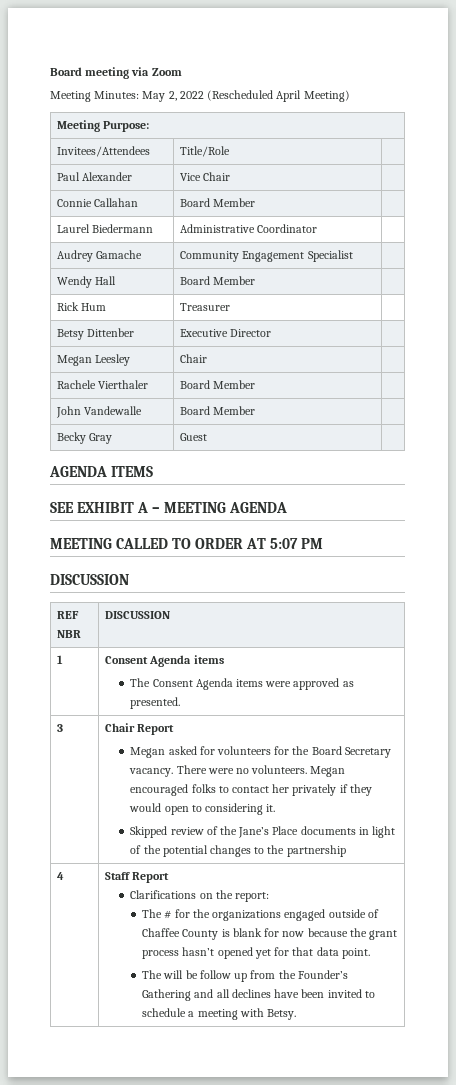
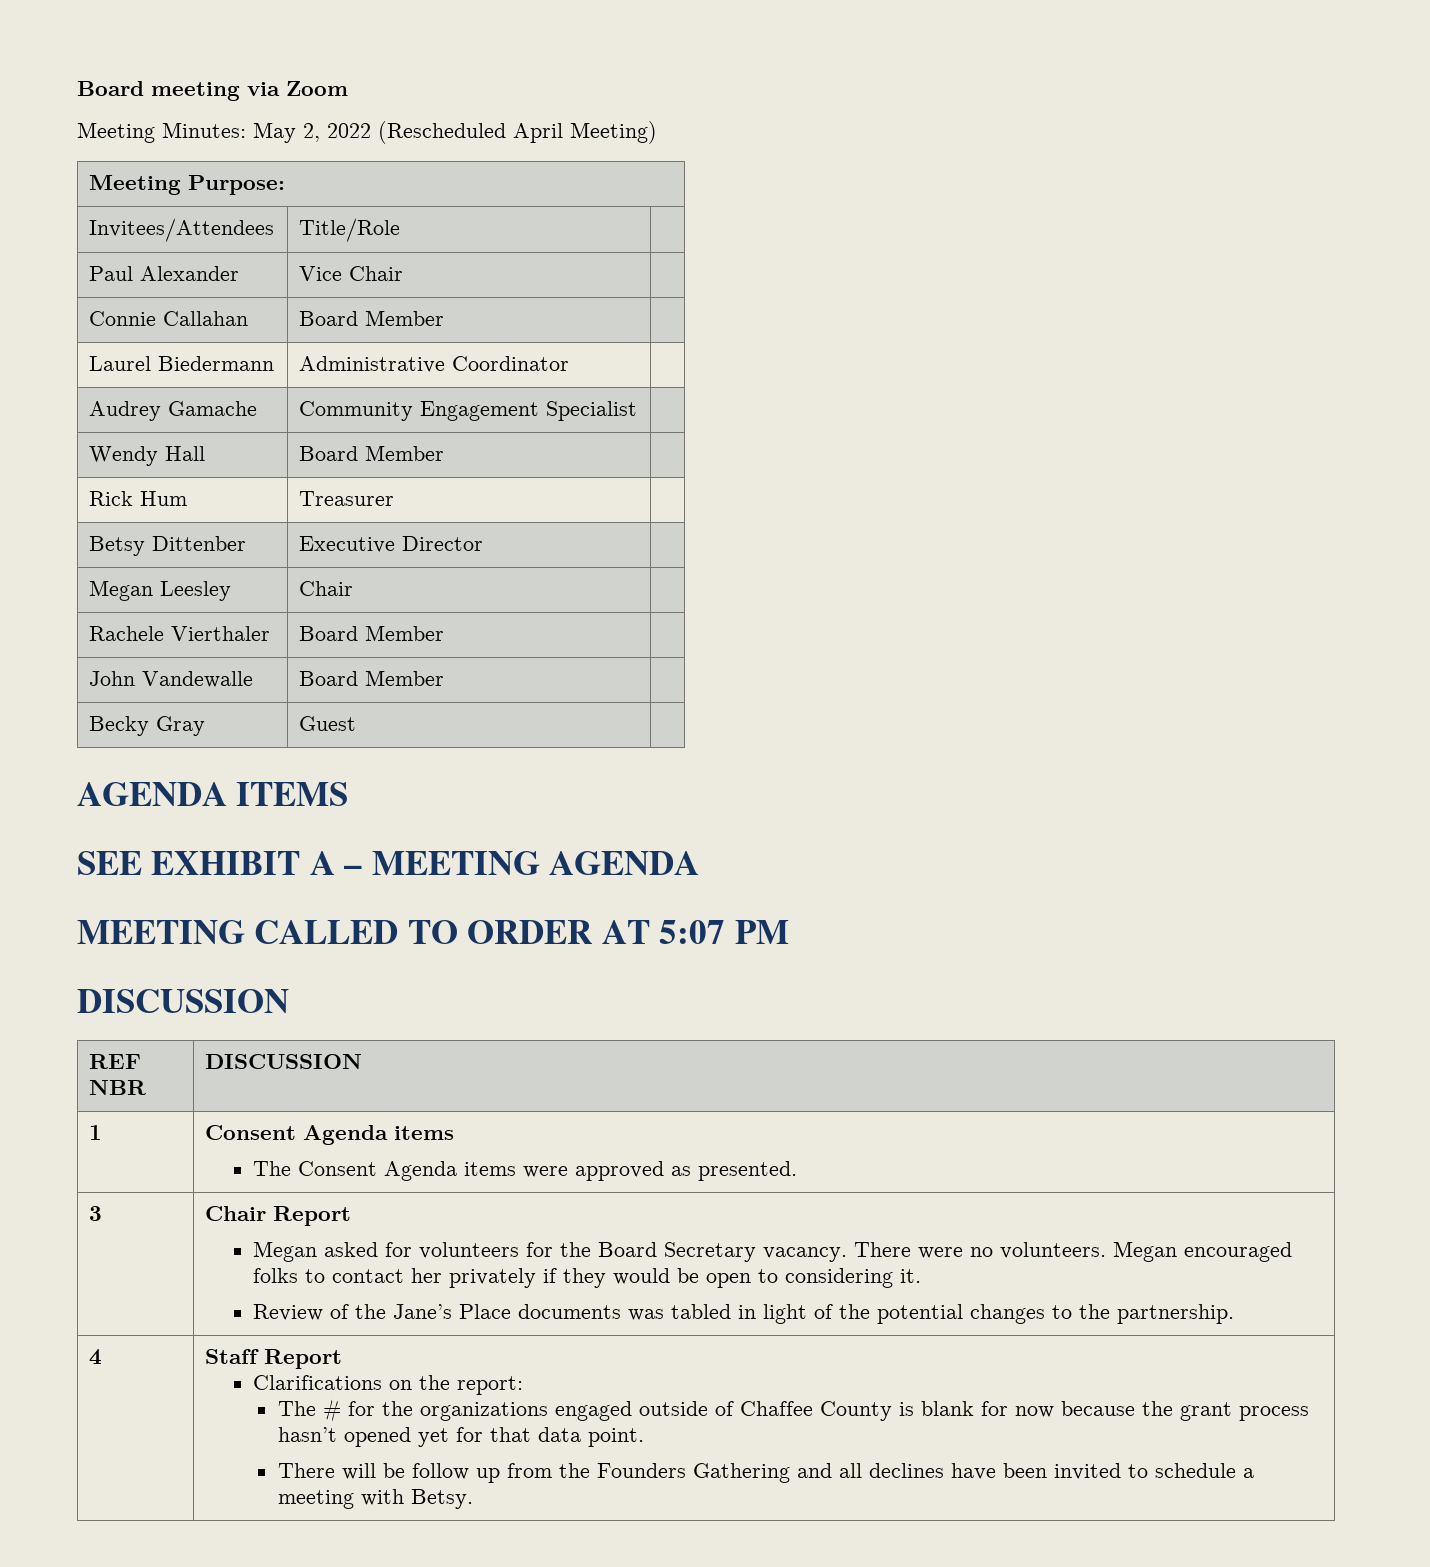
(162, 807) none -> [677,1268,700,1283] be
[130,826,204,838] Skipped review -> [253,1304,324,1321] Review
(356, 830) none -> [628,1304,732,1321] was tabled
[286,845,346,857] partnership -> [1117,1304,1235,1324] partnership.
[142,970,163,979] The -> [277,1463,335,1478] There
[297,970,348,979] Founder’s -> [596,1463,686,1478] Founders

